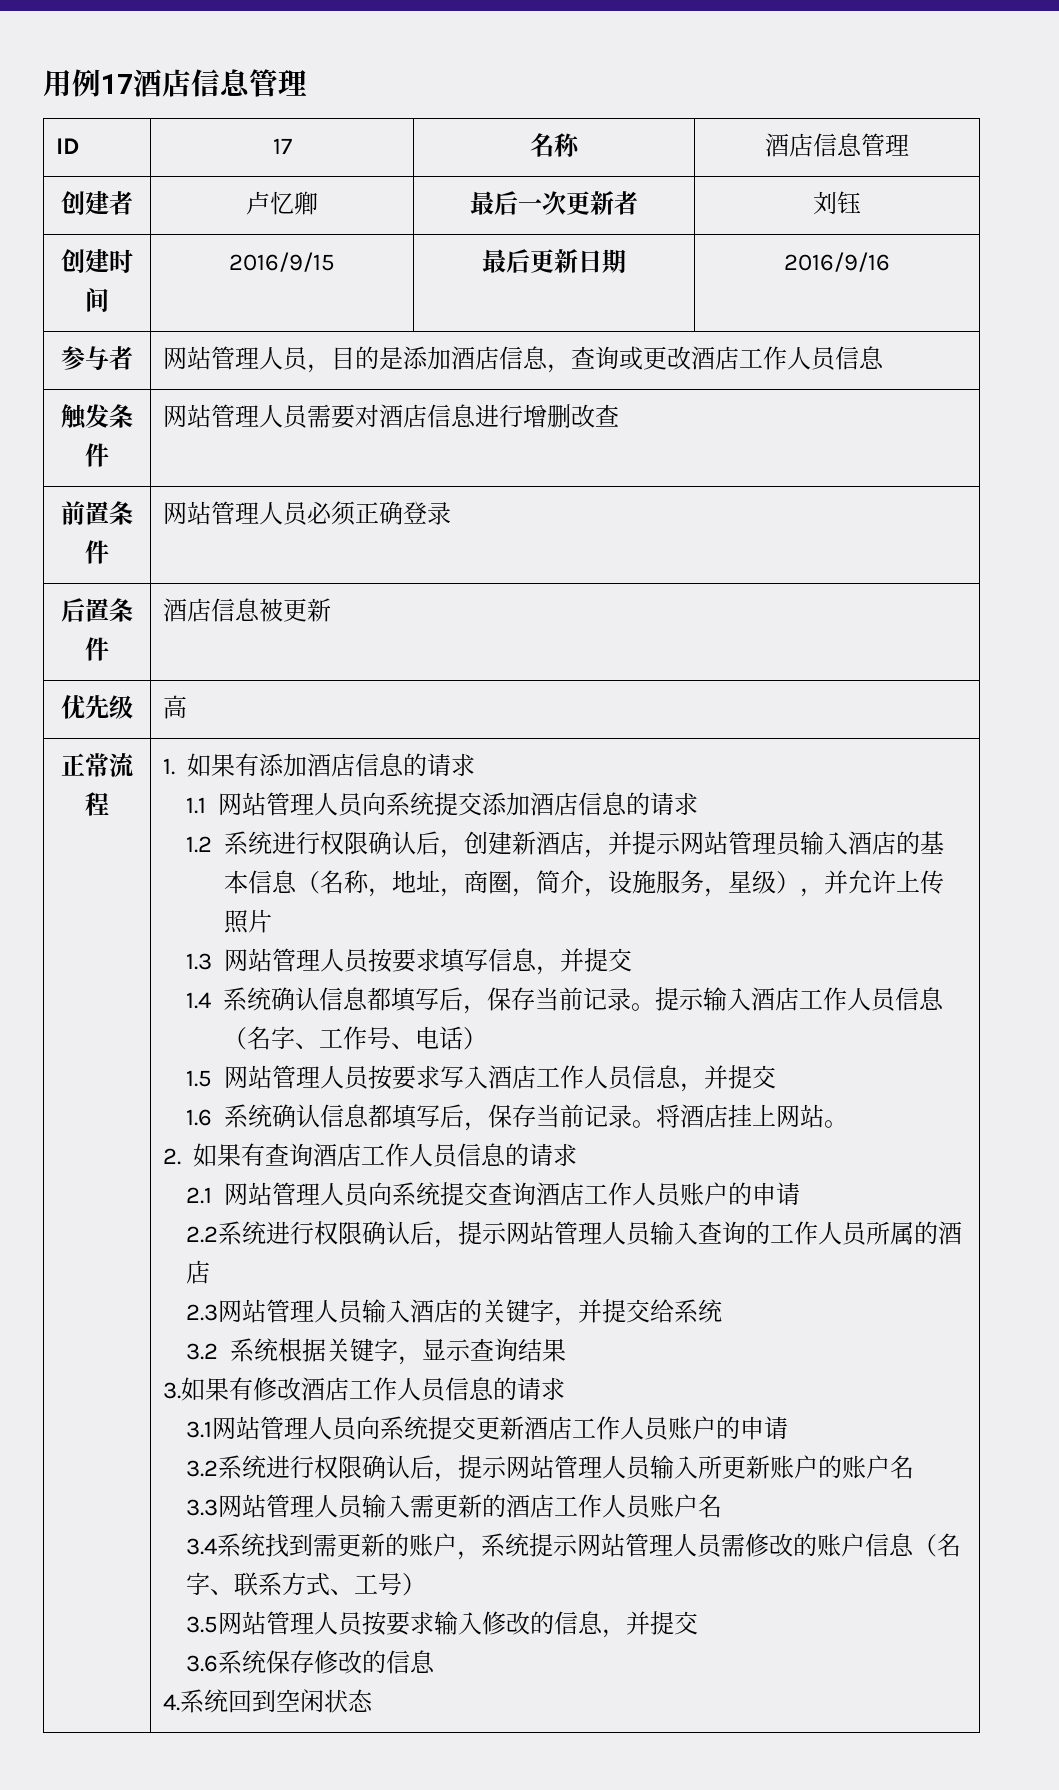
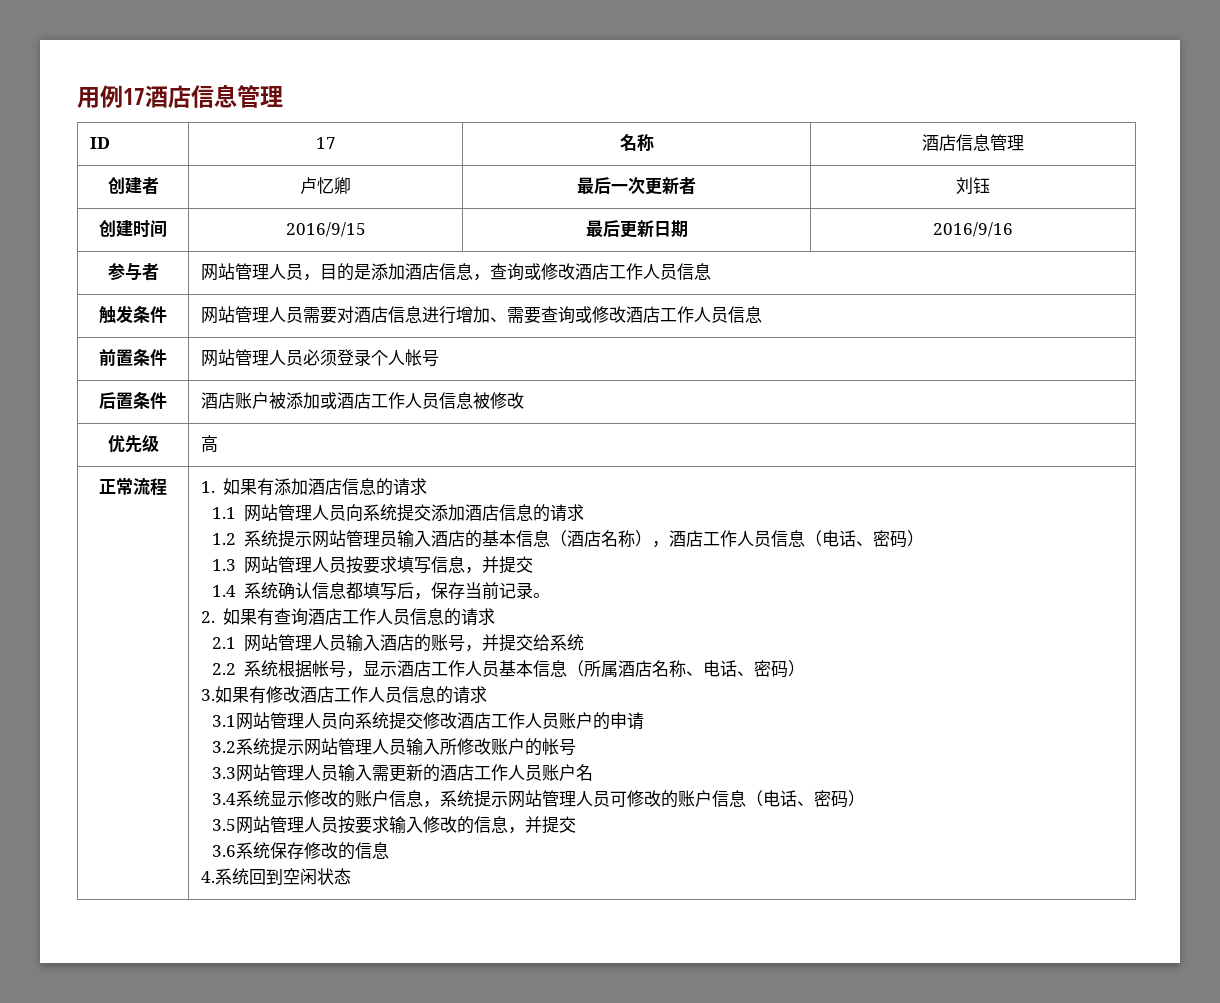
[642,346,667,370] 更 -> [540,263,558,280] 修
[546,404,619,428] 删改查 -> [472,306,762,324] 加、需要查询或修改酒店工作人员信息
[354,501,403,525] 正确 -> (337, 357) none
(451, 513) none -> [370,349,439,367] 个人帐号
[210,598,331,622] 信息被更新 -> [234,392,524,409] 账户被添加或酒店工作人员信息被修改
[272,831,633,858] 进行权限确认后，创建新酒店，并 -> (279, 538) none
[320,870,945,897] [224,909,273,934] 名称，地址，商圈，简介，设施服务，星级），并允许上传照片 -> [567,530,925,548] 酒店名称），酒店工作人员信息（电话、密码）
[655,987,945,1012] [223,1026,488,1050] [186,1065,777,1092] [186,1104,849,1131] 提示输入酒店工作人员信息（名字、工作号、电话） // 1.5网站管理人员按要求写入酒店工作人员信息，并提交 // 1.6系统确认信息都填写后，保存当前记录。将酒店挂上网站。 -> (551, 595) none
[368,1182,801,1207] [186,1221,963,1248] [186,1260,211,1284] [186,1299,555,1324] 向系统提交查询酒店工作人员账户的申请 // 2.2系统进行权限确认后，提示网站管理人员输入查询的工作人员所属的酒店 // 2.3网站管理人员输入酒店的关键字 -> [346,634,466,652] 输入酒店的账号
[186,1343,219,1360] 3.2 -> [211,663,236,675] 2.2
[326,1338,567,1365] 关键字，显示查询结果 -> [312,660,806,678] 帐号，显示酒店工作人员基本信息（所属酒店名称、电话、密码）
[476,1416,525,1440] 更新 -> [422,712,457,729] 修改
[266,1455,459,1482] 进行权限确认后， -> (270, 746) none
[722,1455,915,1479] 更新账户的账户名 -> [456,738,576,756] 修改账户的帐号
[265,1533,458,1557] 找到需更新的账户 -> [269,790,423,808] 显示修改的账户信息
[721,1533,746,1557] 需 -> [609,791,627,807] 可
[937,1533,962,1557] [186,1572,403,1596] 名字、联系方式、工号 -> [762,790,848,808] 电话、密码

